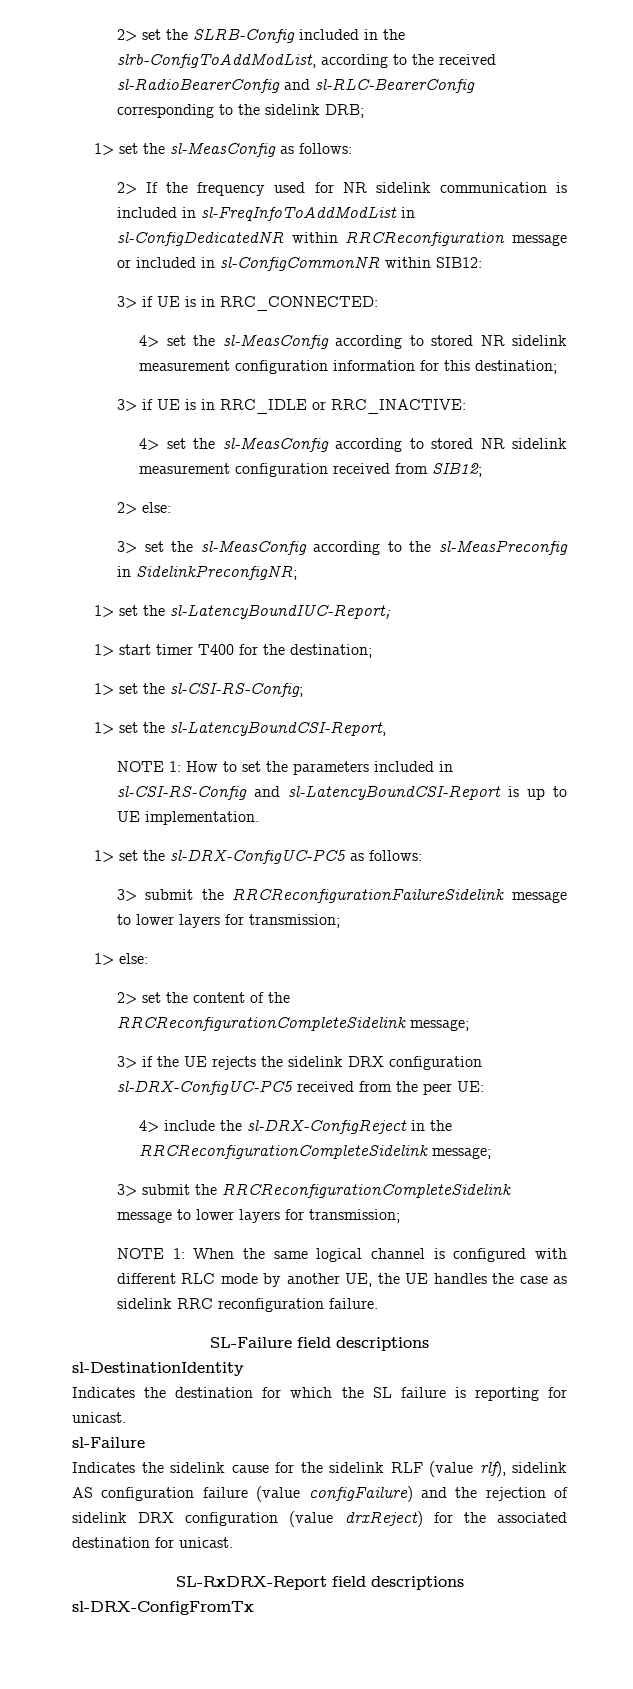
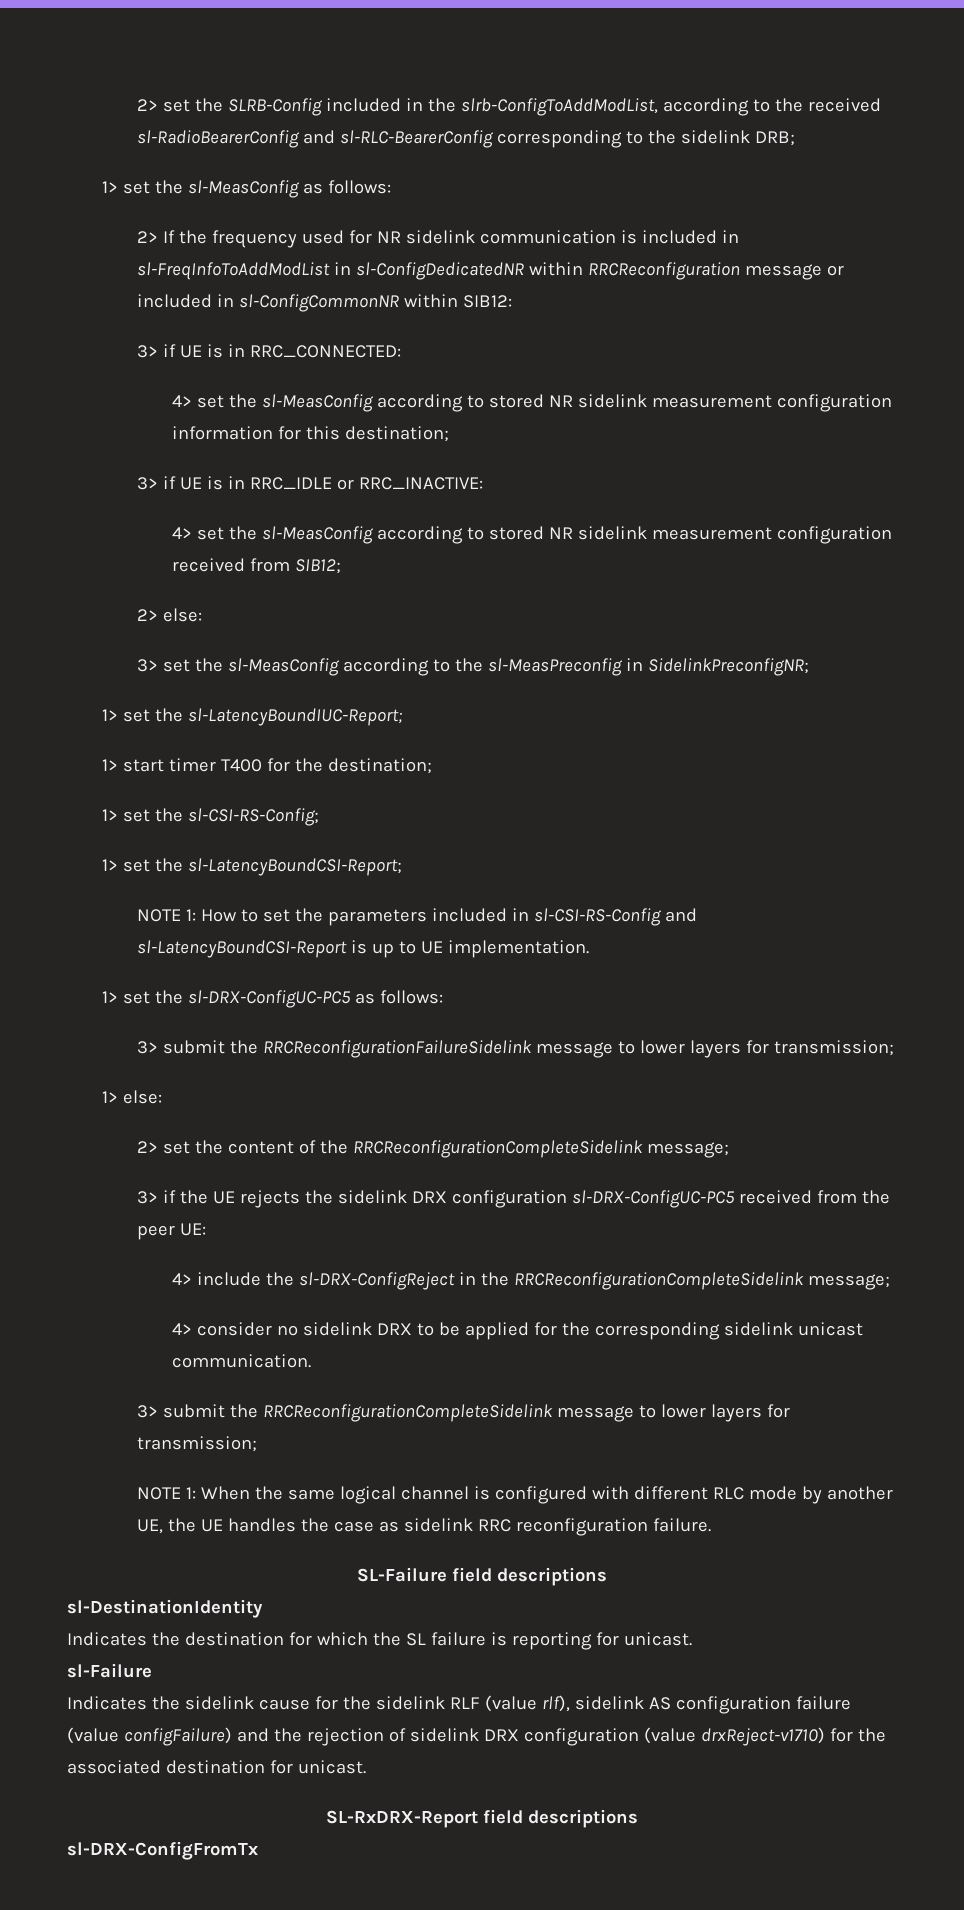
[170,721,387,736] sl-LatencyBoundCSI-Report, -> [188,858,403,876] sl-LatencyBoundCSI-Report;
(492, 1153) none -> [172,1322,864,1340] [172,1354,312,1368] // 4> consider no sidelink DRX to be applied for the corresponding sidelink unicast communication.
[344,1511,423,1527] drxReject) -> [700,1727,825,1746] drxReject-v1710)

